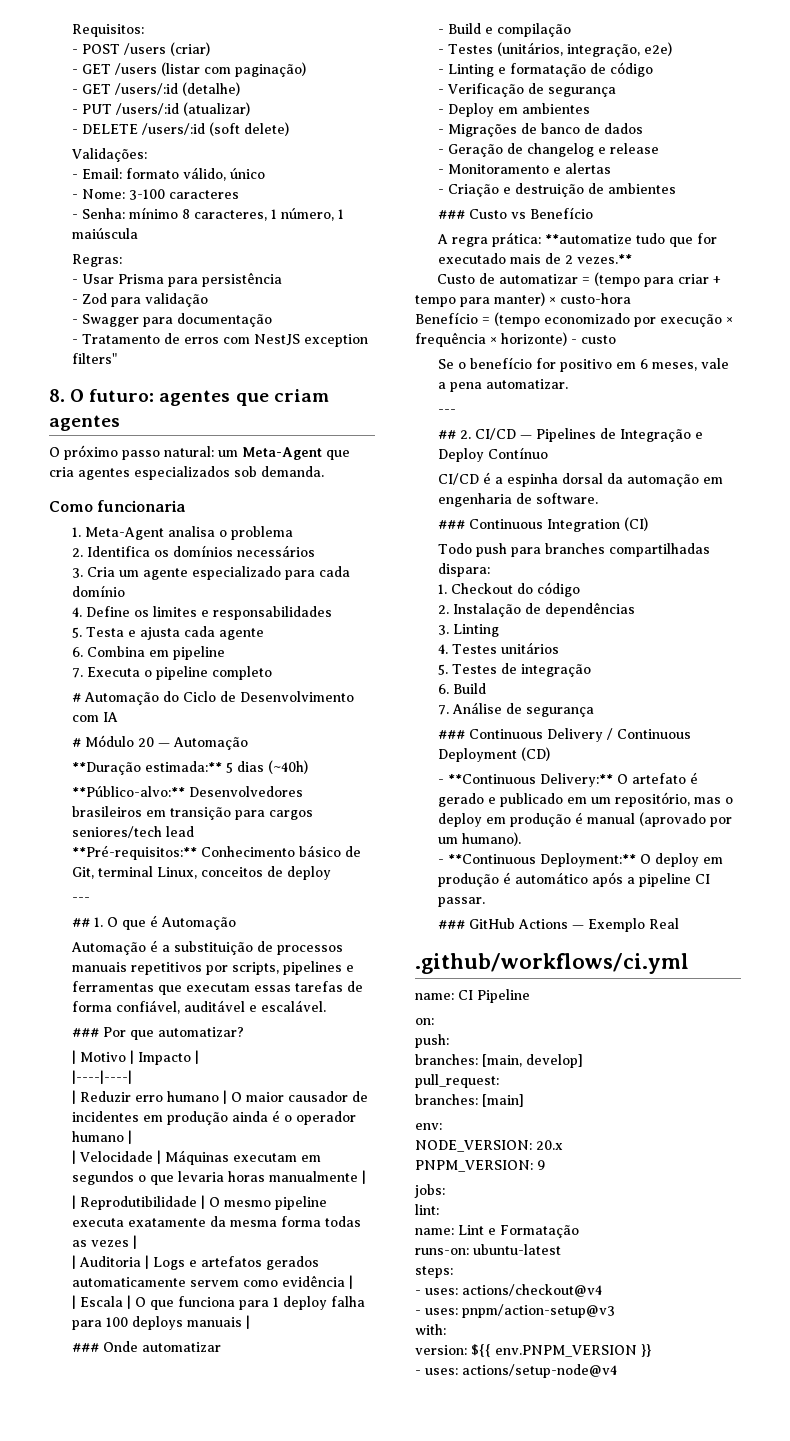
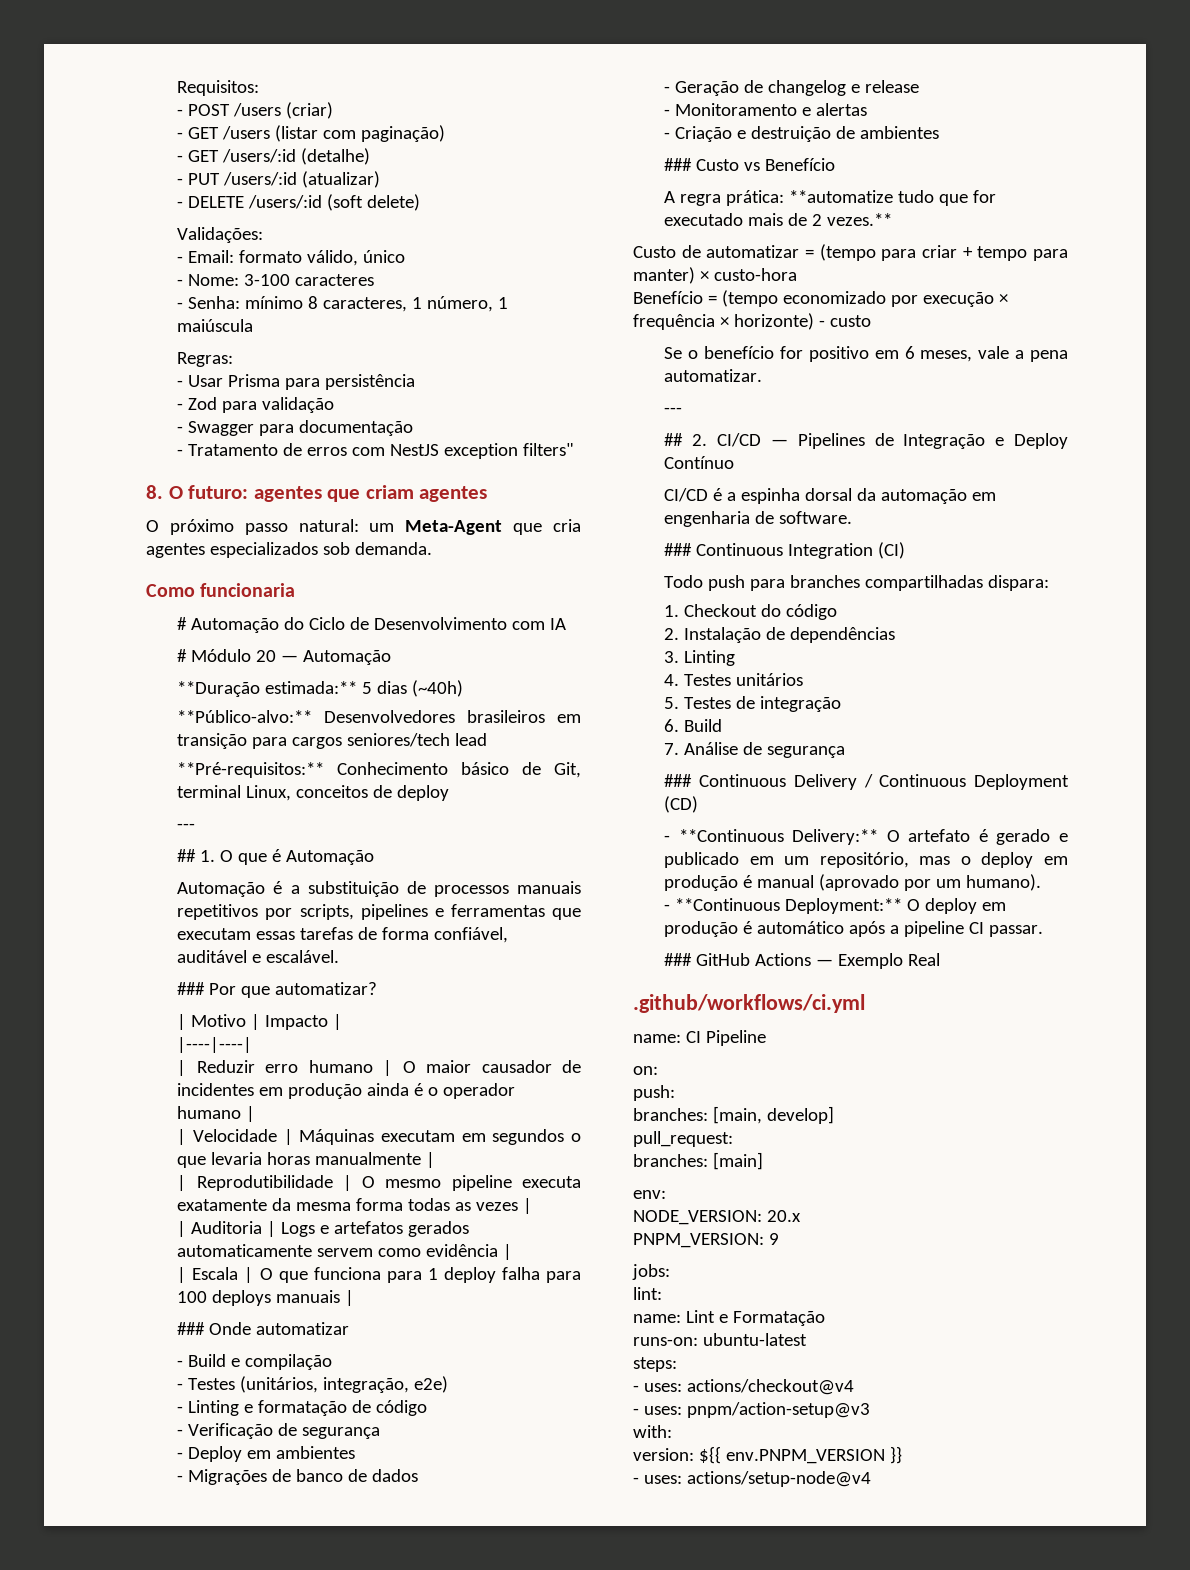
[72,526,294,540] [72,545,316,557] [72,566,351,580] [72,585,126,597] [72,606,333,620] [72,626,265,640] [72,646,226,660] [72,666,273,680] // 1. Meta-Agent analisa o problema // 2. Identifica os domínios necessários // 3. Cria um agente especializado para cada domínio // 4. Define os limites e responsabilidades // 5. Testa e ajusta cada agente // 6. Combina em pipeline // 7. Executa o pipeline completo -> (296, 590) none

